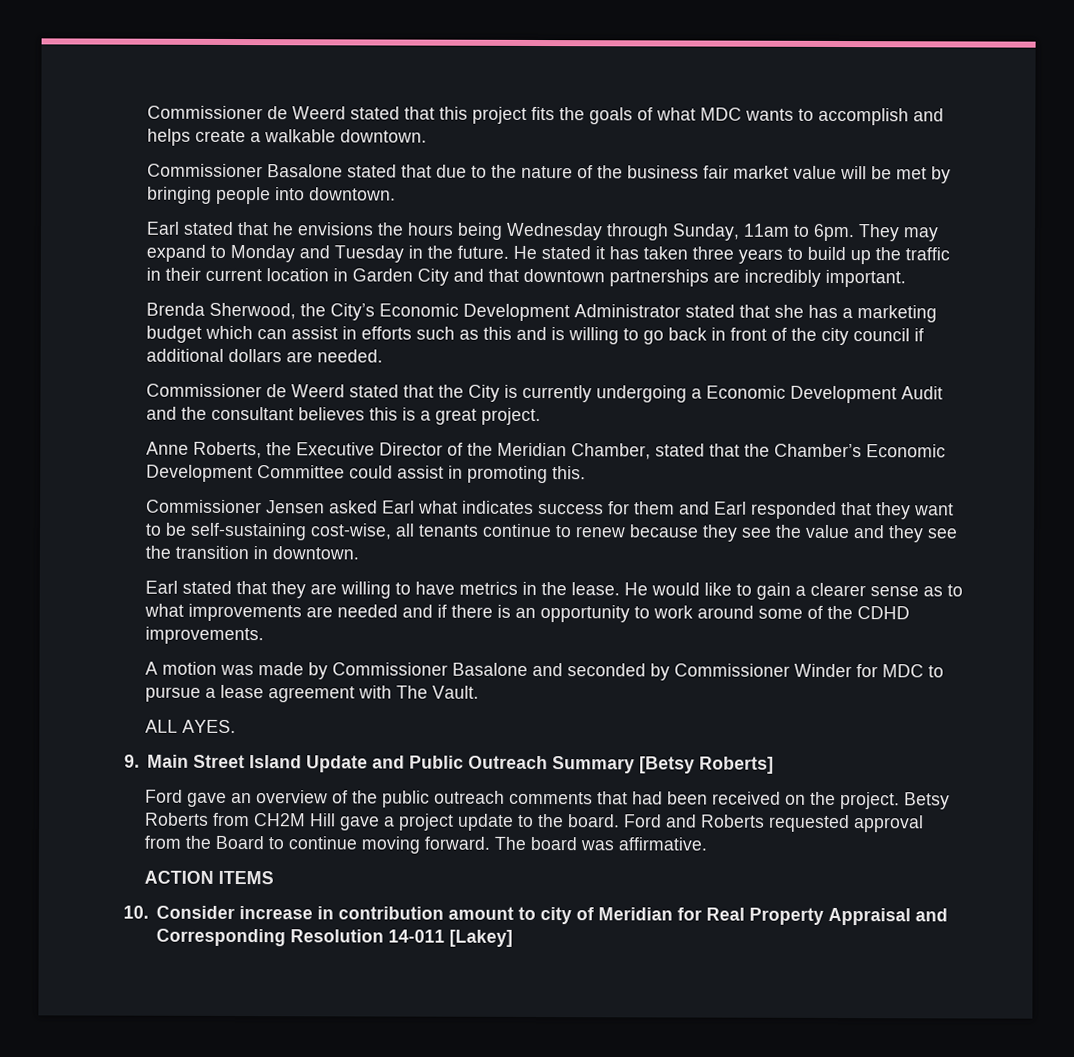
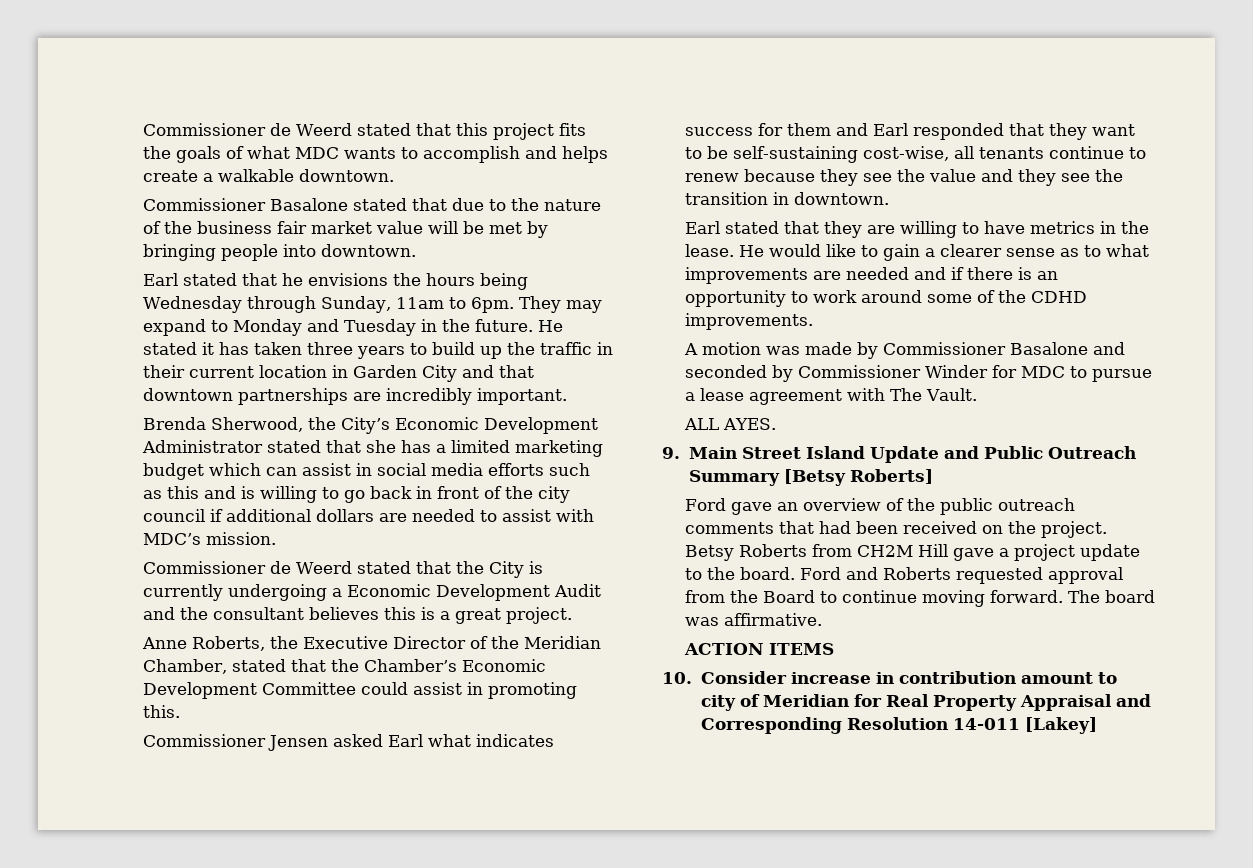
(854, 313) none -> [450,440,510,453] limited
(358, 333) none -> [376,463,483,476] social media
[317,349,384,363] needed. -> [411,509,594,522] [142,532,276,545] needed to assist with MDC’s mission.

